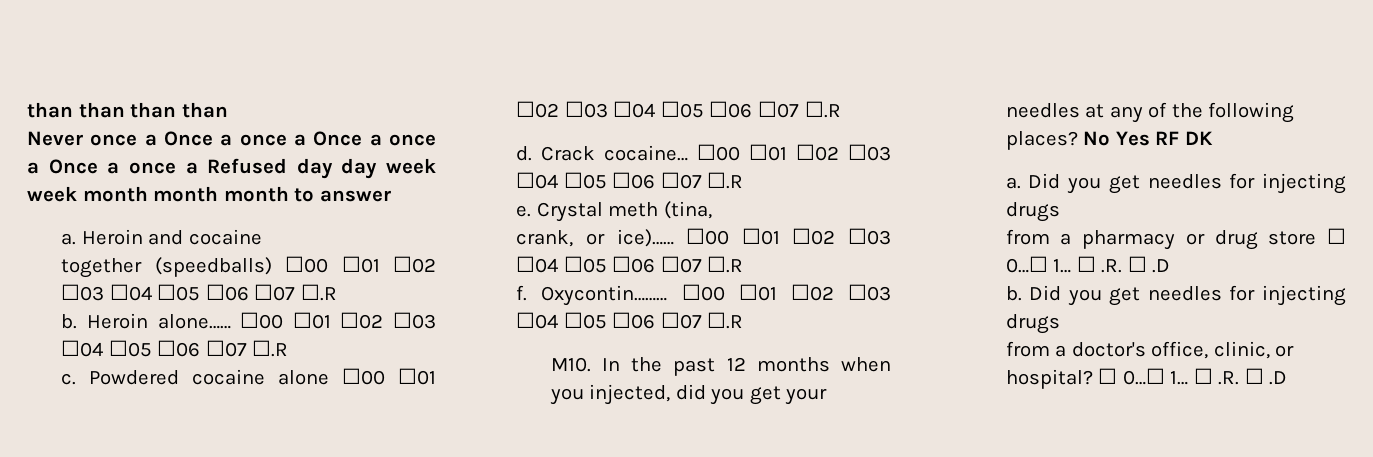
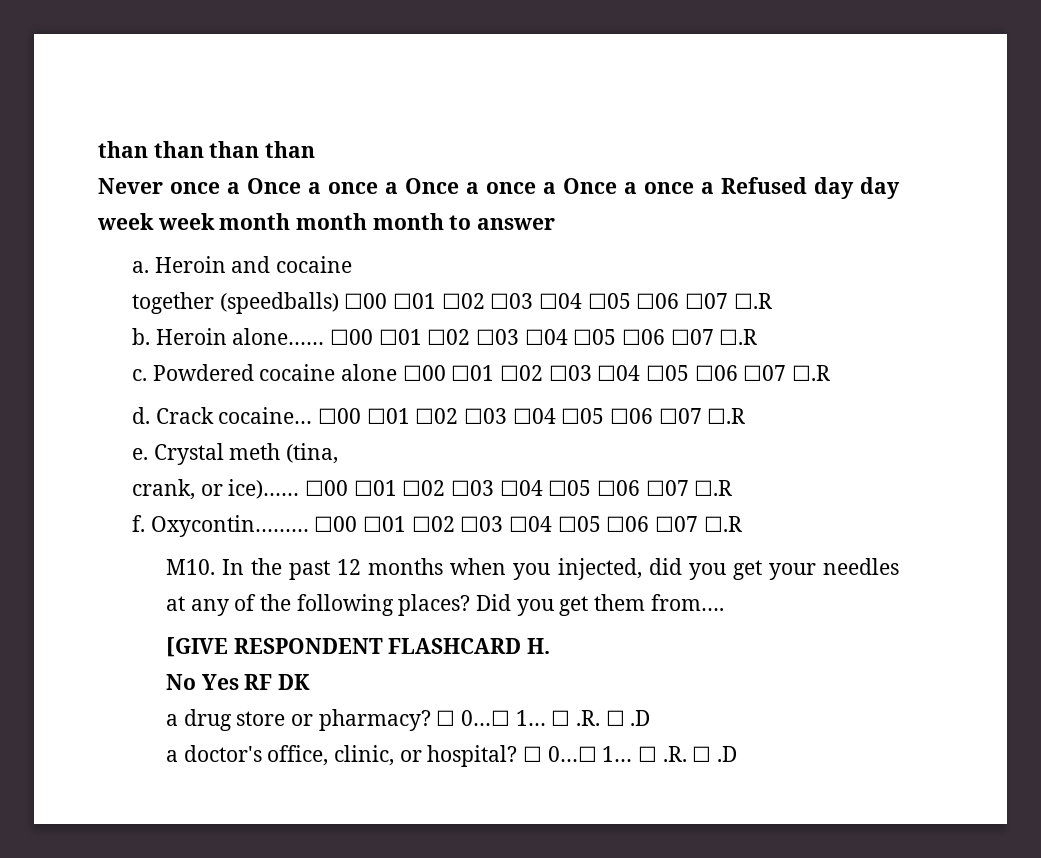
[1083,131,1213,146] [1005,173,1346,194] [1005,202,1060,222] [1005,229,1317,250] No Yes RF DK // a. Did you get needles for injecting drugs // from a pharmacy or drug store -> [475,594,724,616] [165,637,550,657] [165,674,310,690] [165,709,431,731] Did you get them from…. // [GIVE RESPONDENT FLASHCARD H. // No Yes RF DK // a drug store or pharmacy?
[1005,285,1346,306] [1005,314,1060,334] [1005,341,1050,357] b. Did you get needles for injecting drugs // from -> (651, 718) none

